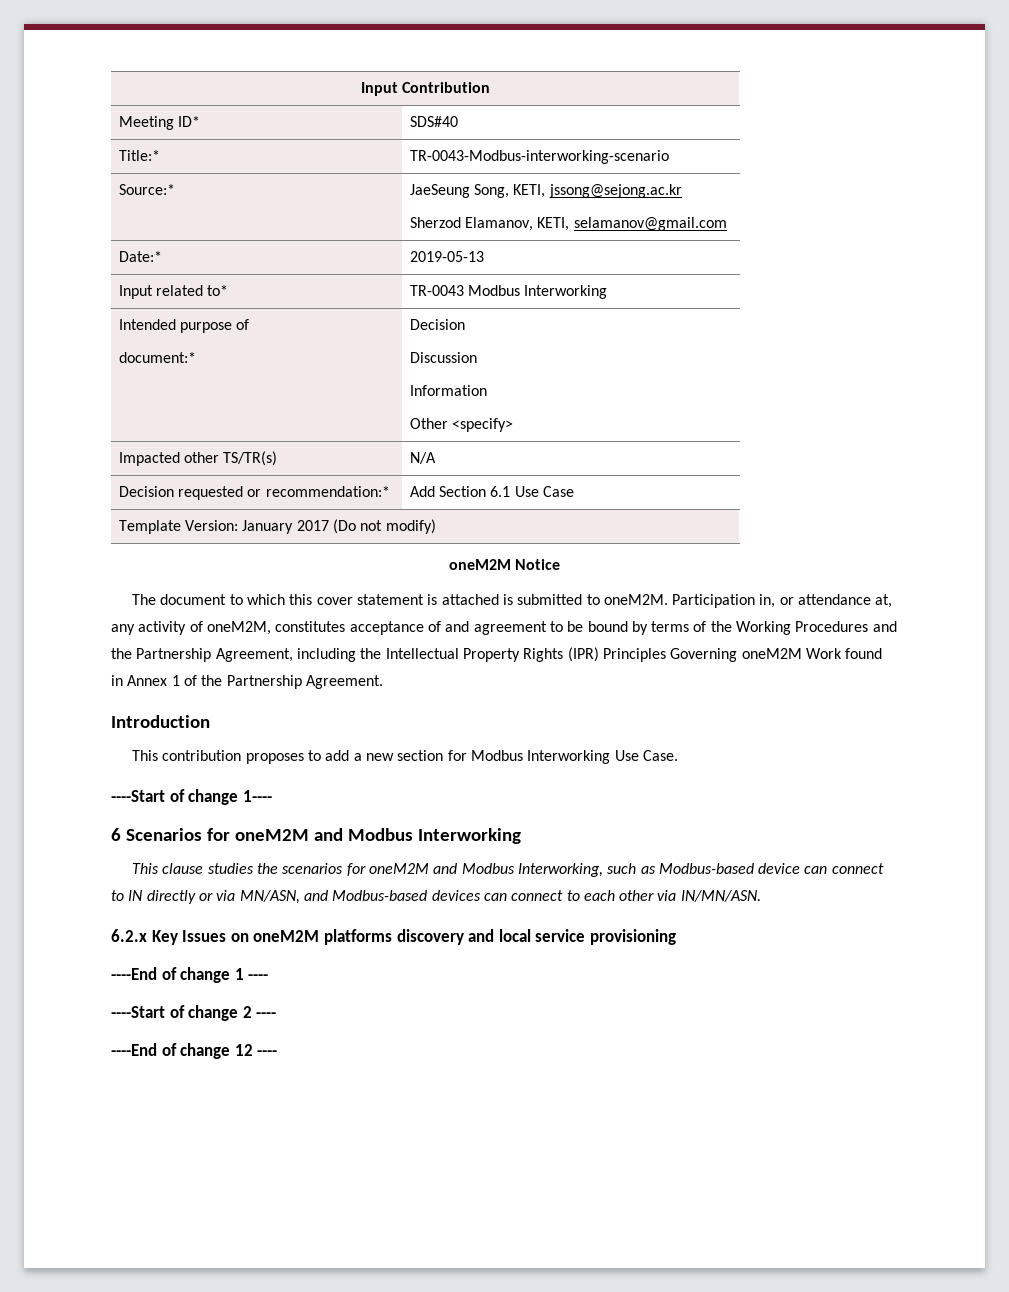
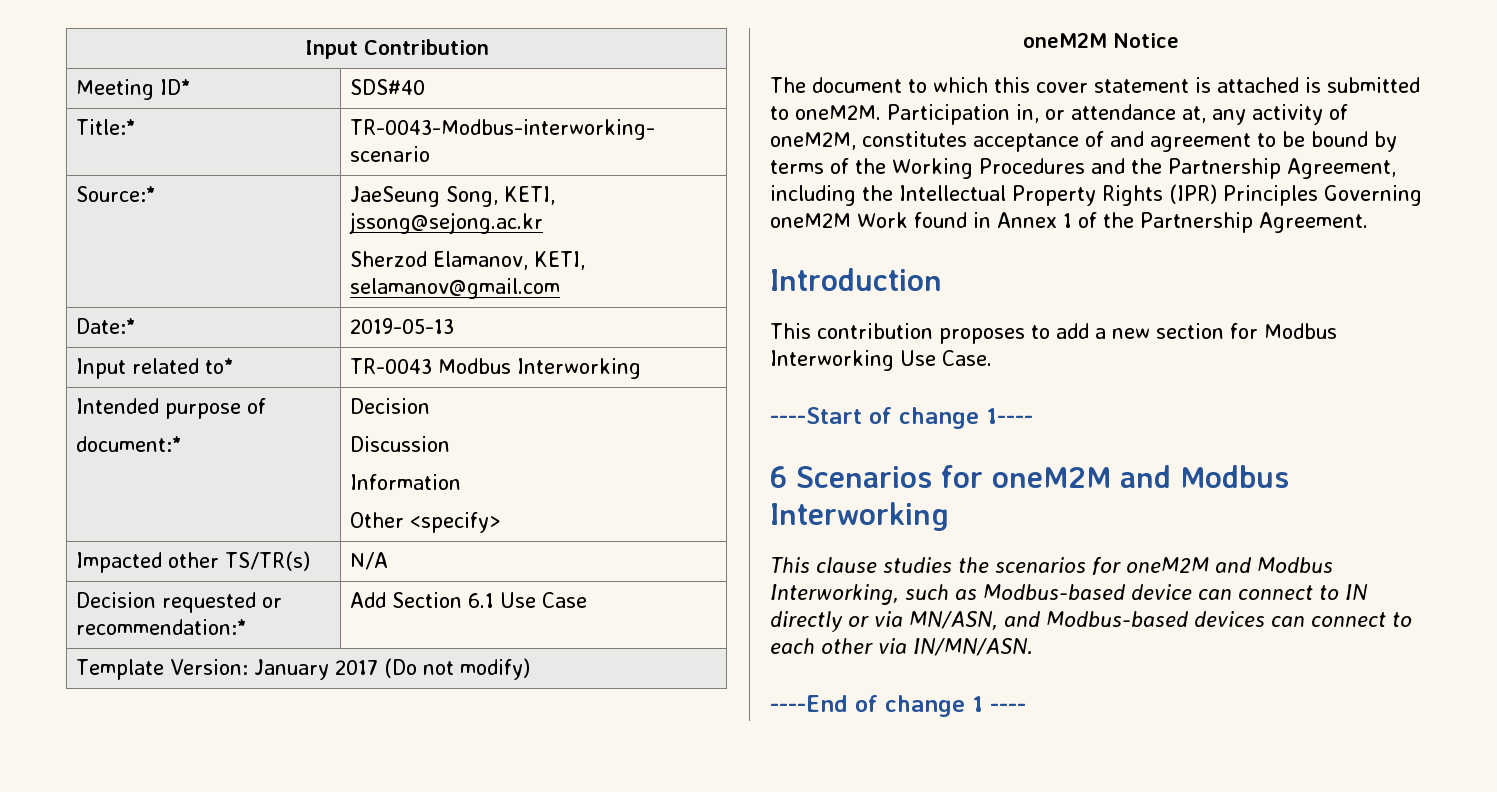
[111,929,676,945] // 6.2.x Key Issues on oneM2M platforms discovery and local service provisioning -> (1033, 647) none
[111,1005,277,1021] [111,1043,278,1059] // ----Start of change 2 ---- // ----End of change 12 ---- -> (1026, 707) none

